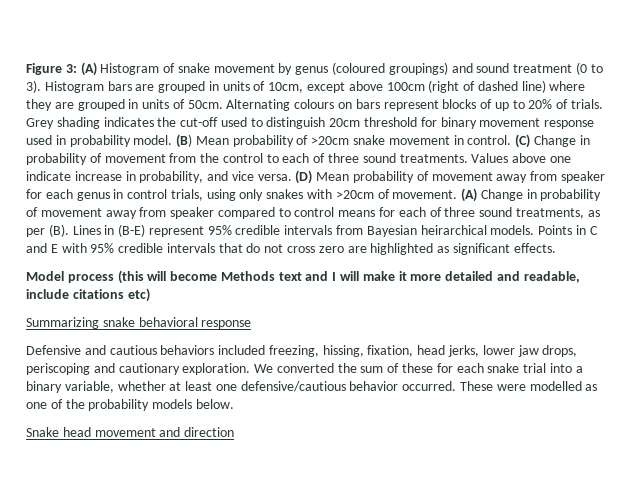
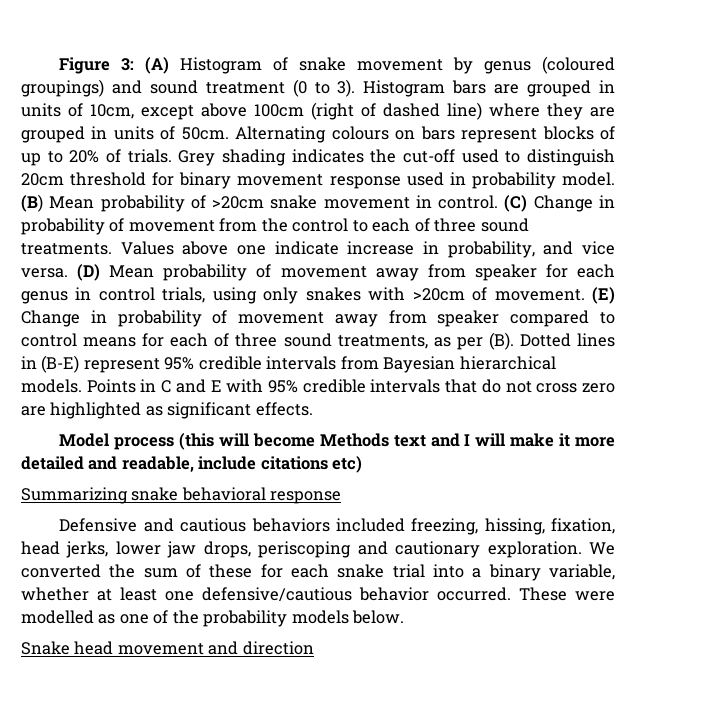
[461,188,478,202] (A) -> [592,287,615,304] (E)
[72,225,101,235] Lines -> [519,333,615,347] Dotted lines
[420,225,487,235] heirarchical -> [459,356,556,370] hierarchical

